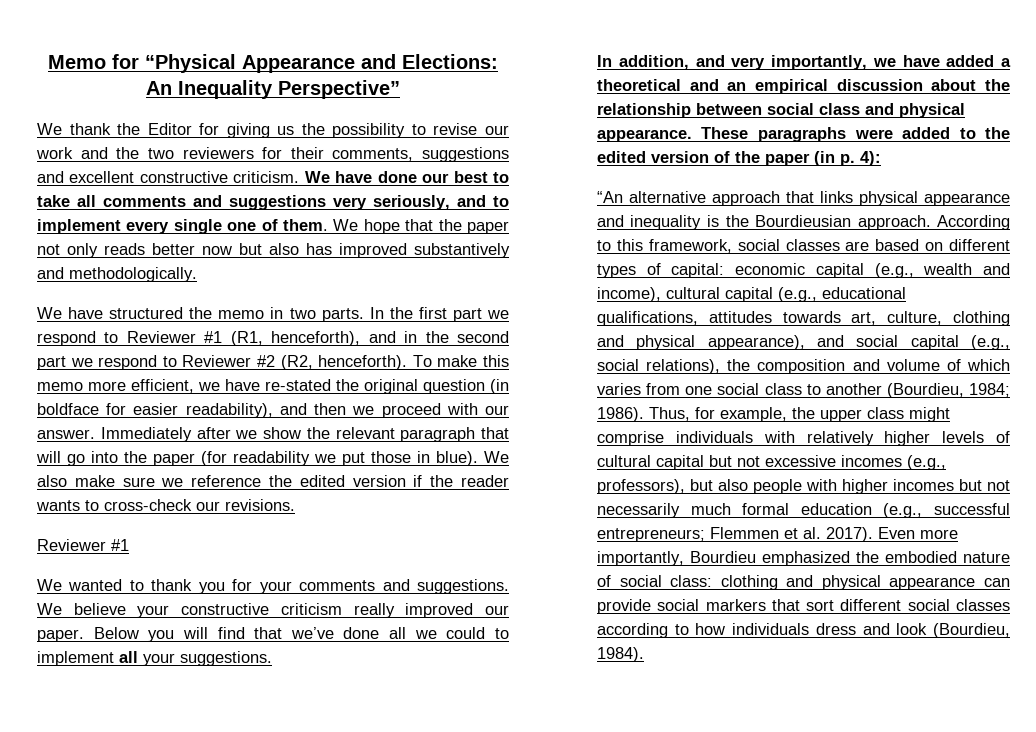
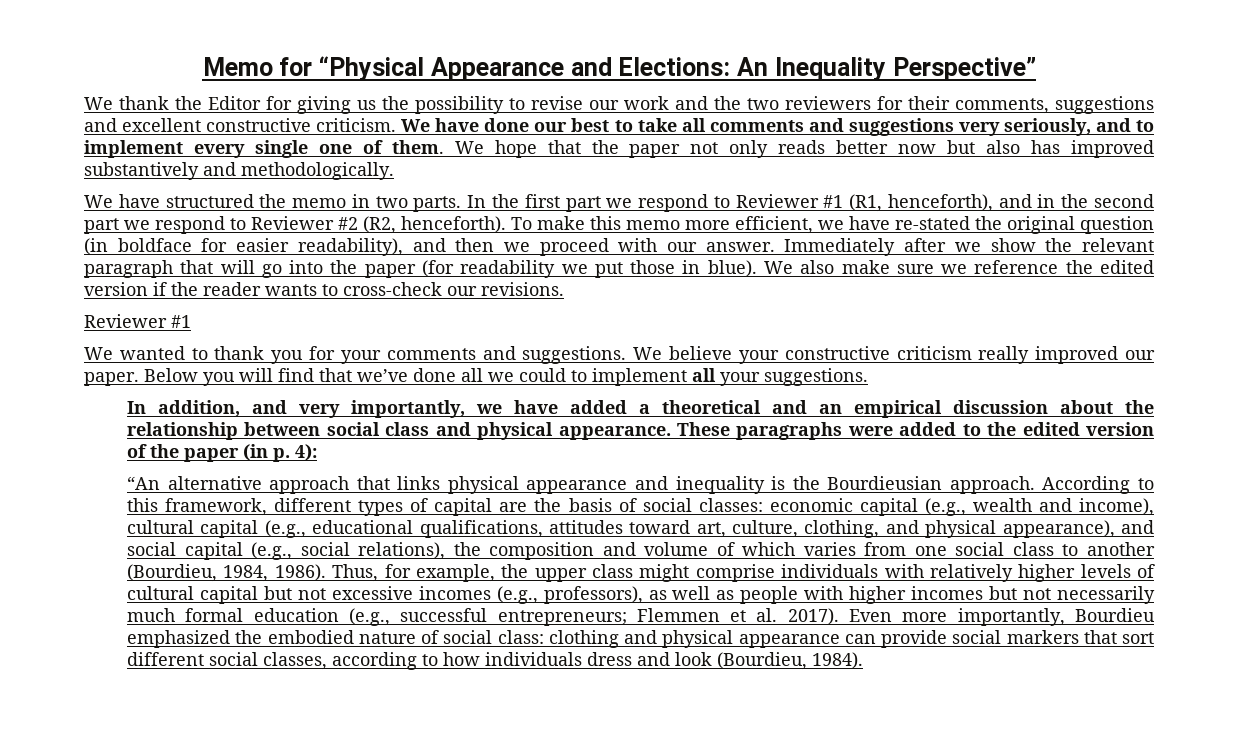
[737,239,1011,251] [596,263,725,278] social classes are based on different types of capital: -> [274,498,763,516] different types of capital are the basis of social classes:
[782,311,841,323] towards -> [629,520,691,534] toward
[953,311,1010,326] clothing -> [804,520,880,538] clothing,
[969,383,1011,397] 1984; -> [223,565,269,582] 1984,
[689,479,748,491] but also -> [648,586,735,600] as well as
[956,599,1010,611] classes -> [263,652,328,670] classes,

